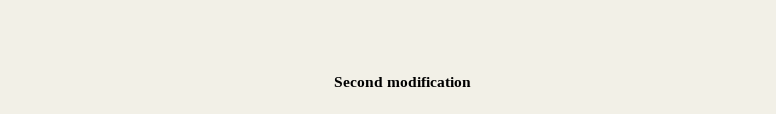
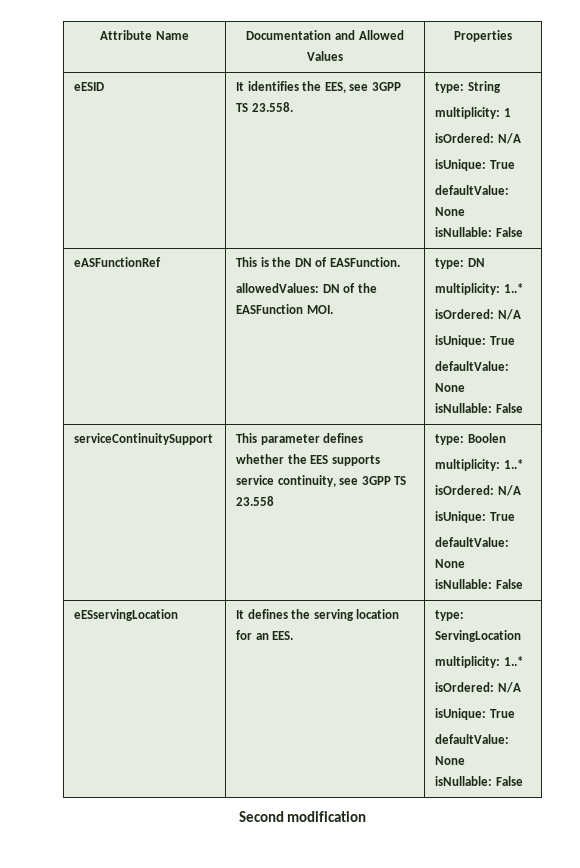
(333, 82) none -> [100,30,189,40] [246,30,404,40] [307,51,343,61] [454,30,512,42] [74,82,105,91] [236,81,401,93] [236,102,293,112] [435,81,501,93] [435,107,511,119] [435,133,521,144] [435,159,515,171] [435,185,510,195] [435,207,466,216] [435,227,523,237] [74,257,162,267] [236,257,400,267] [236,283,377,293] [236,304,333,314] [435,258,485,269] [435,283,523,295] [435,309,521,320] [435,335,515,347] [435,361,510,371] [435,383,466,392] [435,403,523,413] [74,433,214,445] [236,433,364,445] [236,454,380,466] [236,475,407,487] [236,496,275,506] [435,433,506,445] [435,459,523,471] [435,485,521,496] [435,511,515,523] [435,537,510,547] [435,559,466,568] [435,579,523,589] [74,609,179,621] [236,609,400,621] [236,630,294,640] [435,610,465,621] [435,630,522,642] [435,656,523,668] [435,682,521,693] [435,708,515,720] [435,734,510,744] [435,756,466,765] [435,776,523,786] Attribute Name | Documentation and Allowed Values | Properties // eESID | It identifies the EES, see 3GPP TS 23.558. | type: String // multiplicity: 1 // isOrdered: N/A // isUnique: True // defaultValue: None // isNullable: False // eASFunctionRef | This is the DN of EASFunction. // allowedValues: DN of the EASFunction MOI. | type: DN // multiplicity: 1..* // isOrdered: N/A // isUnique: True // defaultValue: None // isNullable: False // serviceContinuitySupport | This parameter defines whether the EES supports service continuity, see 3GPP TS 23.558 | type: Boolen // multiplicity: 1..* // isOrdered: N/A // isUnique: True // defaultValue: None // isNullable: False // eESservingLocation | It defines the serving location for an EES. | type: ServingLocation // multiplicity: 1..* // isOrdered: N/A // isUnique: True // defaultValue: None // isNullable: False //

